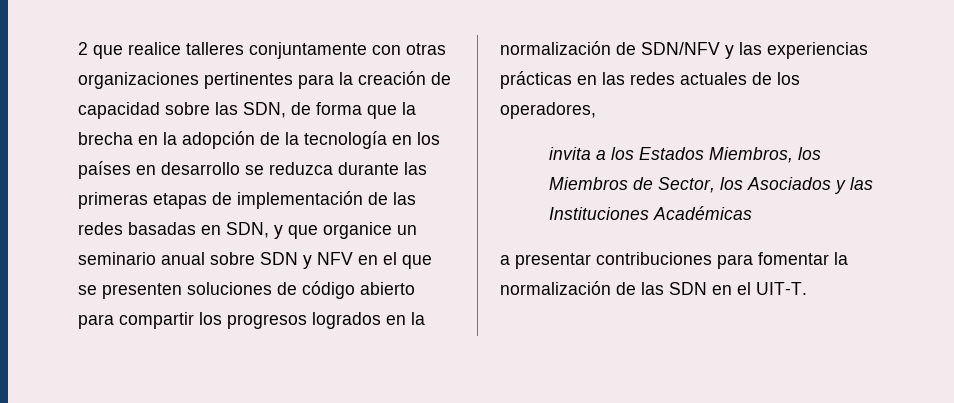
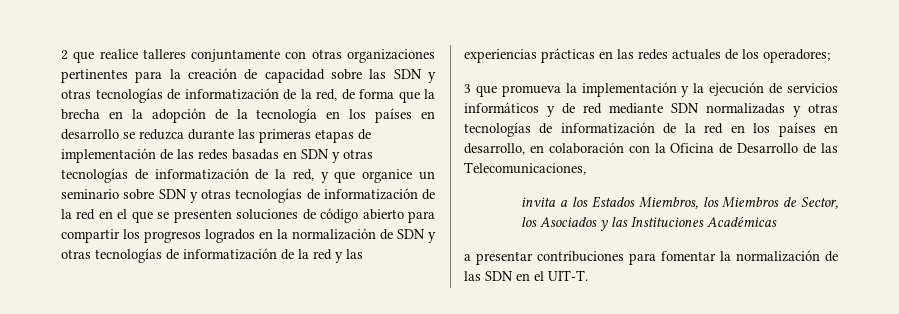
[243,102,286,118] SDN, -> [393,69,436,83] [61,88,337,103] SDN y otras tecnologías de informatización de la red,
[226,222,269,238] SDN, -> [301,149,373,163] [61,168,314,183] SDN y otras tecnologías de informatización de la red,
[161,252,205,265] anual -> (119, 194) none
[317,252,353,265] NFV -> [201,188,435,203] [61,209,96,220] otras tecnologías de informatización de la red
[641,42,720,55] SDN/NFV -> [397,229,436,243] [61,248,332,263] SDN y otras tecnologías de informatización de la red
[500,102,596,119] operadores, -> [763,49,830,63] [464,82,838,97] [464,102,838,117] [464,122,839,137] [464,142,838,155] [464,162,586,175] operadores; // 3 que promueva la implementación y la ejecución de servicios informáticos y de red mediante SDN normalizadas y otras tecnologías de informatización de la red en los países en desarrollo, en colaboración con la Oficina de Desarrollo de las Telecomunicaciones,

